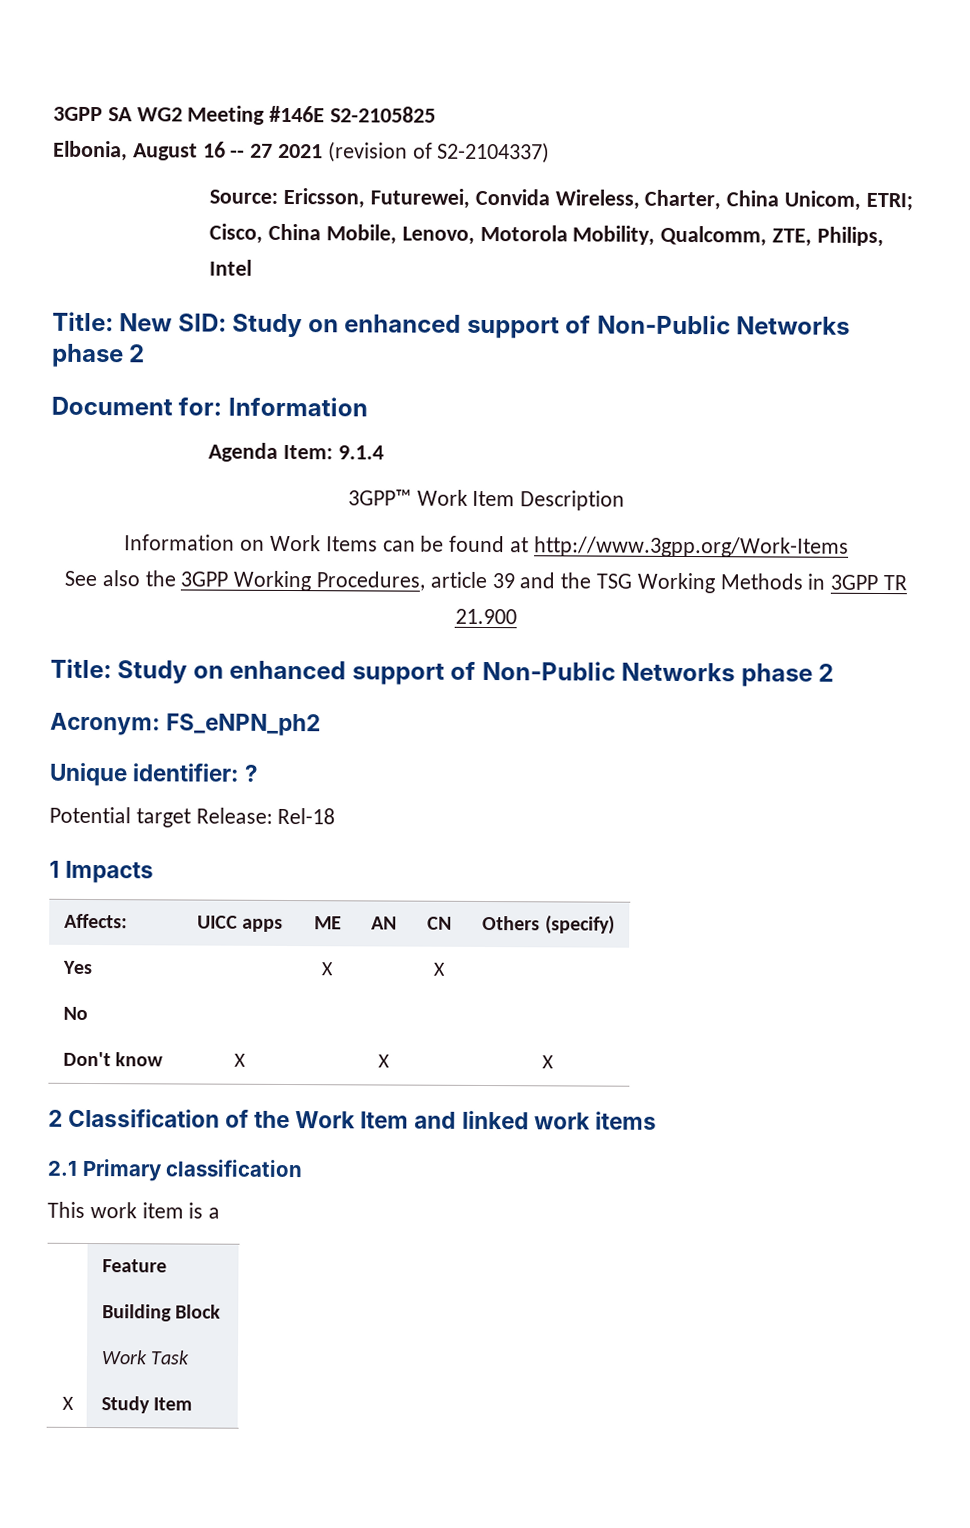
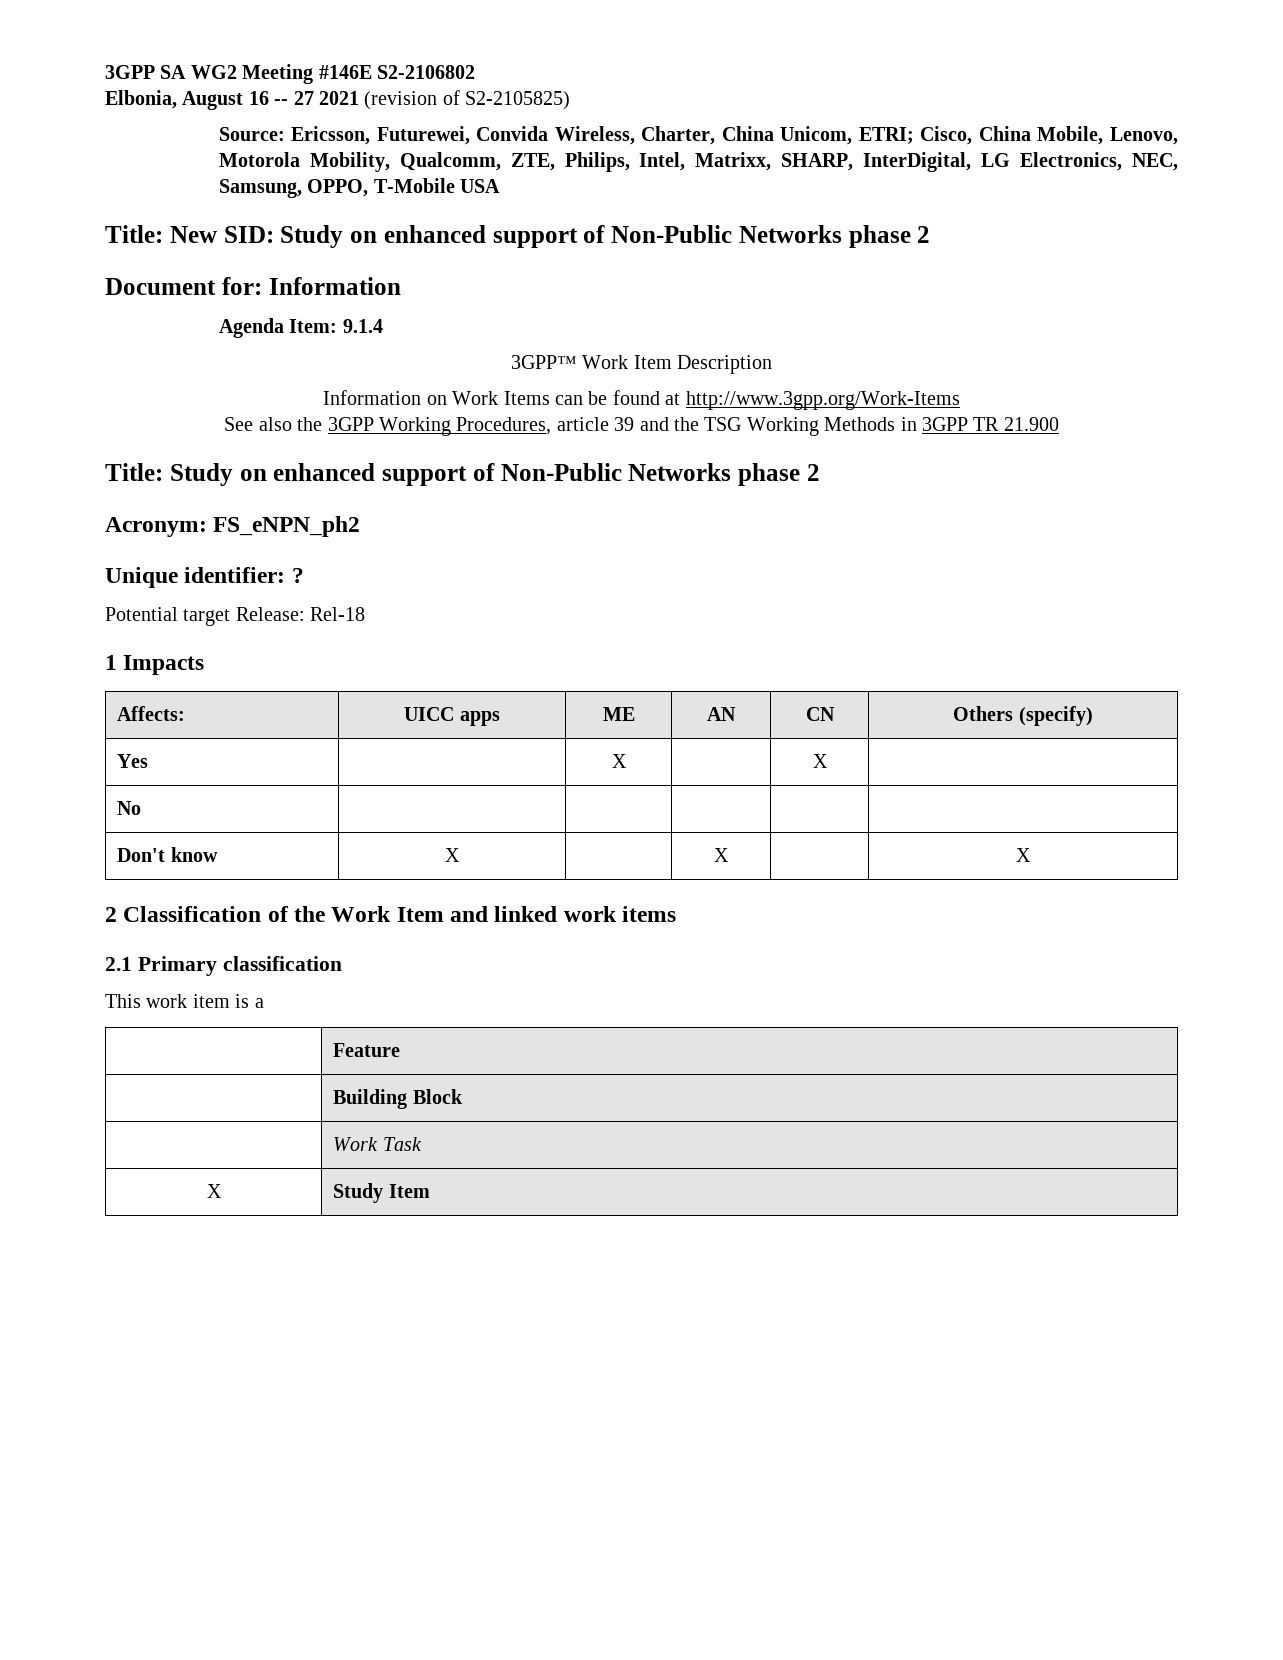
[330,106,437,123] S2-2105825 -> [377,65,475,79] S2-2106802
[437,141,551,164] S2-2104337) -> [465,91,571,110] S2-2105825)
[209,259,253,276] Intel -> [639,152,1178,172] [218,178,501,198] Intel, Matrixx, SHARP, InterDigital, LG Electronics, NEC, Samsung, OPPO, T-Mobile USA

